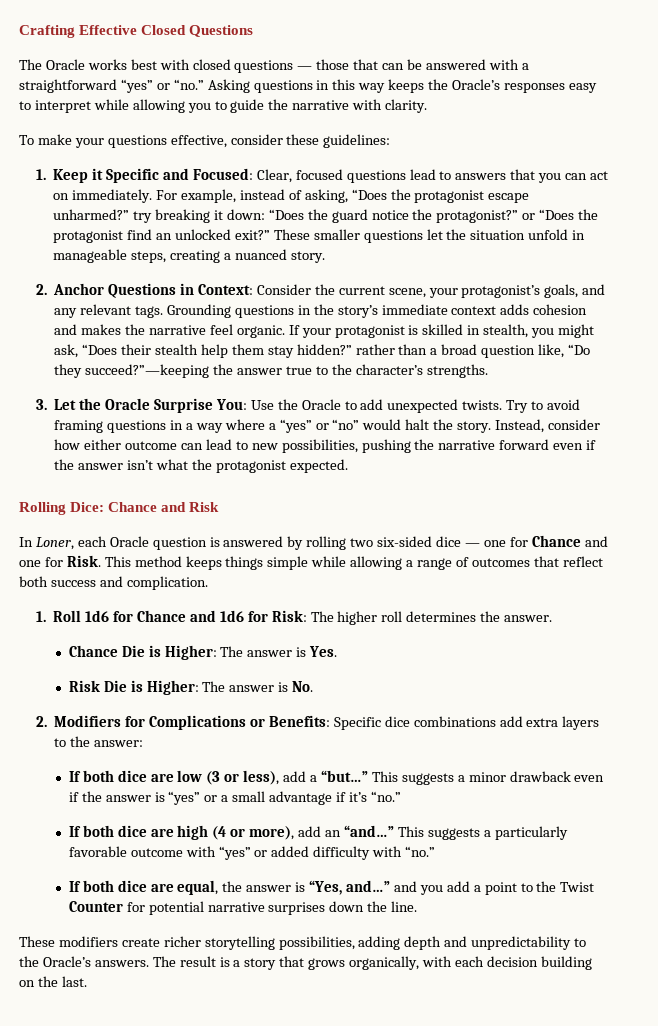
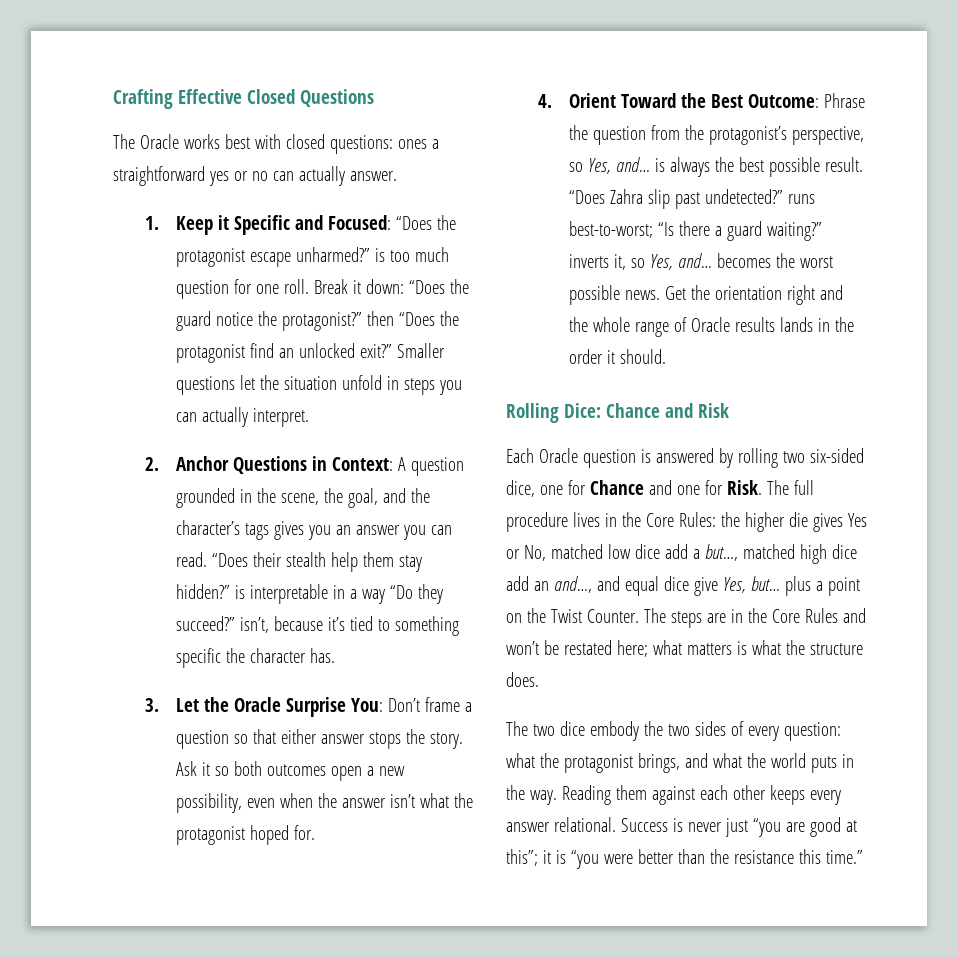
[234,59,529,73] [19,79,597,93] [19,99,428,113] [19,134,391,148] questions — those that can be answered with a straightforward “yes” or “no.” Asking questions in this way keeps the Oracle’s responses easy to interpret while allowing you to guide the narrative with clarity. // To make your questions effective, consider these guidelines: -> [329,135,439,154] [113,166,397,186] questions: ones a straightforward yes or no can actually answer.
[256,169,608,183] [53,189,348,203] Clear, focused questions lead to answers that you can act on immediately. For example, instead of asking, -> (392, 222) none
[133,209,211,223] try breaking -> [375,247,450,262] [176,279,349,299] is too much question for one roll. Break
[522,213,536,220] or -> [367,311,395,326] then
[273,229,360,240] These smaller -> [397,343,446,358] Smaller
[53,249,325,263] manageable steps, creating a nuanced story. -> [404,378,463,395] [176,407,310,427] steps you can actually interpret.
[256,284,606,298] [54,304,588,318] [54,324,594,338] [54,344,79,358] Consider the current scene, your protagonist’s goals, and any relevant tags. Grounding questions in the story’s immediate context adds cohesion and makes the narrative feel organic. If your protagonist is skilled in stealth, you might ask, -> [398,457,465,476] [176,488,431,508] [176,520,453,540] [176,552,208,567] A question grounded in the scene, the goal, and the character’s tags gives you an answer you can read.
[355,344,590,358] [54,364,488,378] rather than a broad question like, “Do they succeed?”—keeping the answer true to the character’s strengths. -> [235,584,444,604] [176,616,460,636] [176,648,336,668] is interpretable in a way “Do they succeed?” isn’t, because it’s tied to something specific the character has.
[250,399,580,413] [54,419,600,433] [54,439,597,453] Use the Oracle to add unexpected twists. Try to avoid framing questions in a way where a “yes” or “no” would halt the story. Instead, consider how either outcome can lead to new possibilities, pushing the narrative forward even if -> [388,697,473,712] [176,729,464,749] [176,761,406,781] [176,793,314,813] Don’t frame a question so that either answer stops the story. Ask it so both outcomes open a new possibility, even when
[289,459,348,473] expected. -> [250,825,316,845] [537,93,866,108] [569,125,865,145] [569,157,864,177] [569,189,816,209] [569,221,823,241] [569,253,834,270] [569,285,844,305] [569,317,855,337] [569,349,667,364] hoped for. // 4. Orient Toward the Best Outcome: Phrase the question from the protagonist’s perspective, so Yes, and… is always the best possible result. “Does Zahra slip past undetected?” runs best-to-worst; “Is there a guard waiting?” inverts it, so Yes, and… becomes the worst possible news. Get the orientation right and the whole range of Oracle results lands in the order it should.
[19,536,107,550] In Loner, each -> [506,448,534,463] Each
[436,536,480,547] dice — -> [506,480,535,497] dice,
[104,556,603,570] [19,576,208,590] [35,610,553,625] [68,645,338,660] [68,680,314,695] [35,715,600,730] [54,736,144,747] [68,770,605,785] [68,791,401,805] [68,825,568,840] [68,846,436,860] [68,880,470,895] This method keeps things simple while allowing a range of outcomes that reflect both success and complication. // 1. Roll 1d6 for Chance and 1d6 for Risk: The higher roll determines the answer. // Chance Die is Higher: The answer is Yes. // Risk Die is Higher: The answer is No. // 2. Modifiers for Complications or Benefits: Specific dice combinations add extra layers to the answer: // If both dice are low (3 or less), add a “but…” This suggests a minor drawback even if the answer is “yes” or a small advantage if it’s “no.” // If both dice are high (4 or more), add an “and…” This suggests a particularly favorable outcome with “yes” or added difficulty with “no.” // If both dice are equal, the answer is “Yes, and…” and you add -> [766,480,814,495] [506,512,867,532] [506,544,857,564] [506,576,811,596] The full procedure lives in the Core Rules: the higher die gives Yes or No, matched low dice add a but…, matched high dice add an and…, and equal dice give Yes, but… plus
[520,883,533,892] to -> [506,613,522,623] on
[68,901,418,915] [19,936,587,950] [19,956,592,970] [19,976,87,987] Counter for potential narrative surprises down the line. // These modifiers create richer storytelling possibilities, adding depth and unpredictability to the Oracle’s answers. The result is a story that grows organically, with each decision building on the last. -> [586,608,866,628] [506,640,863,657] [506,672,539,687] [506,721,841,741] [506,753,854,773] [506,785,841,805] [506,817,857,837] [506,849,863,869] Counter. The steps are in the Core Rules and won’t be restated here; what matters is what the structure does. // The two dice embody the two sides of every question: what the protagonist brings, and what the world puts in the way. Reading them against each other keeps every answer relational. Success is never just “you are good at this”; it is “you were better than the resistance this time.”

